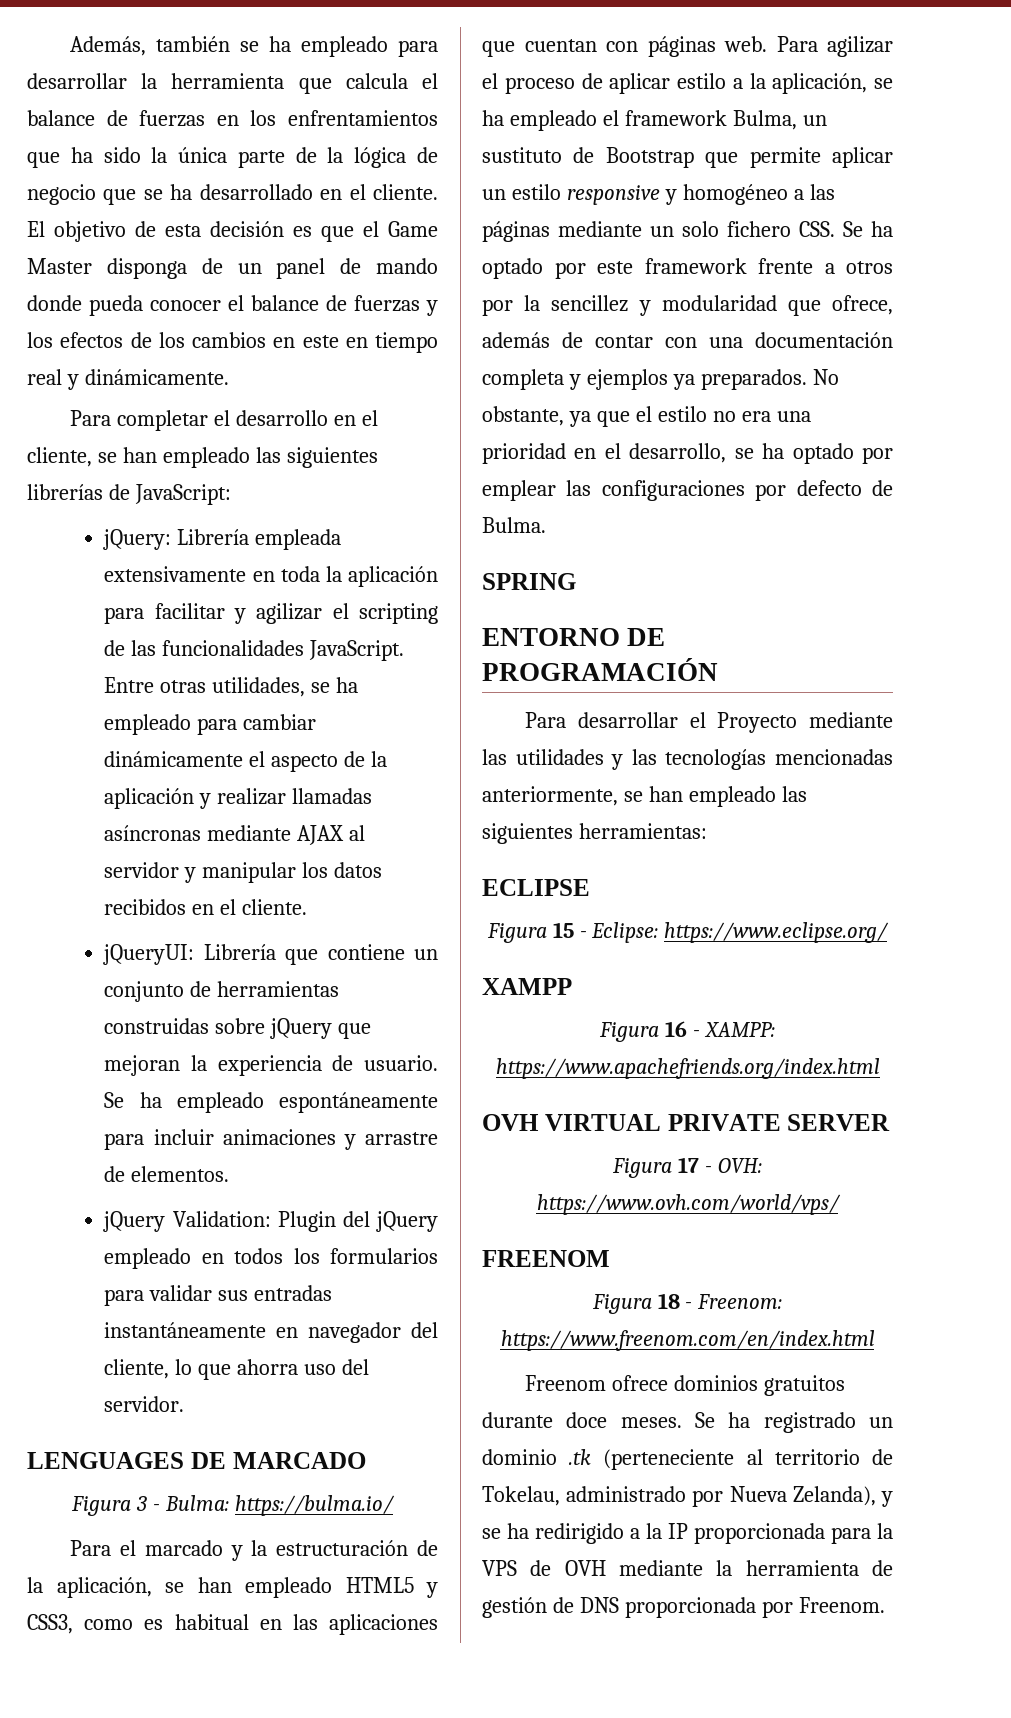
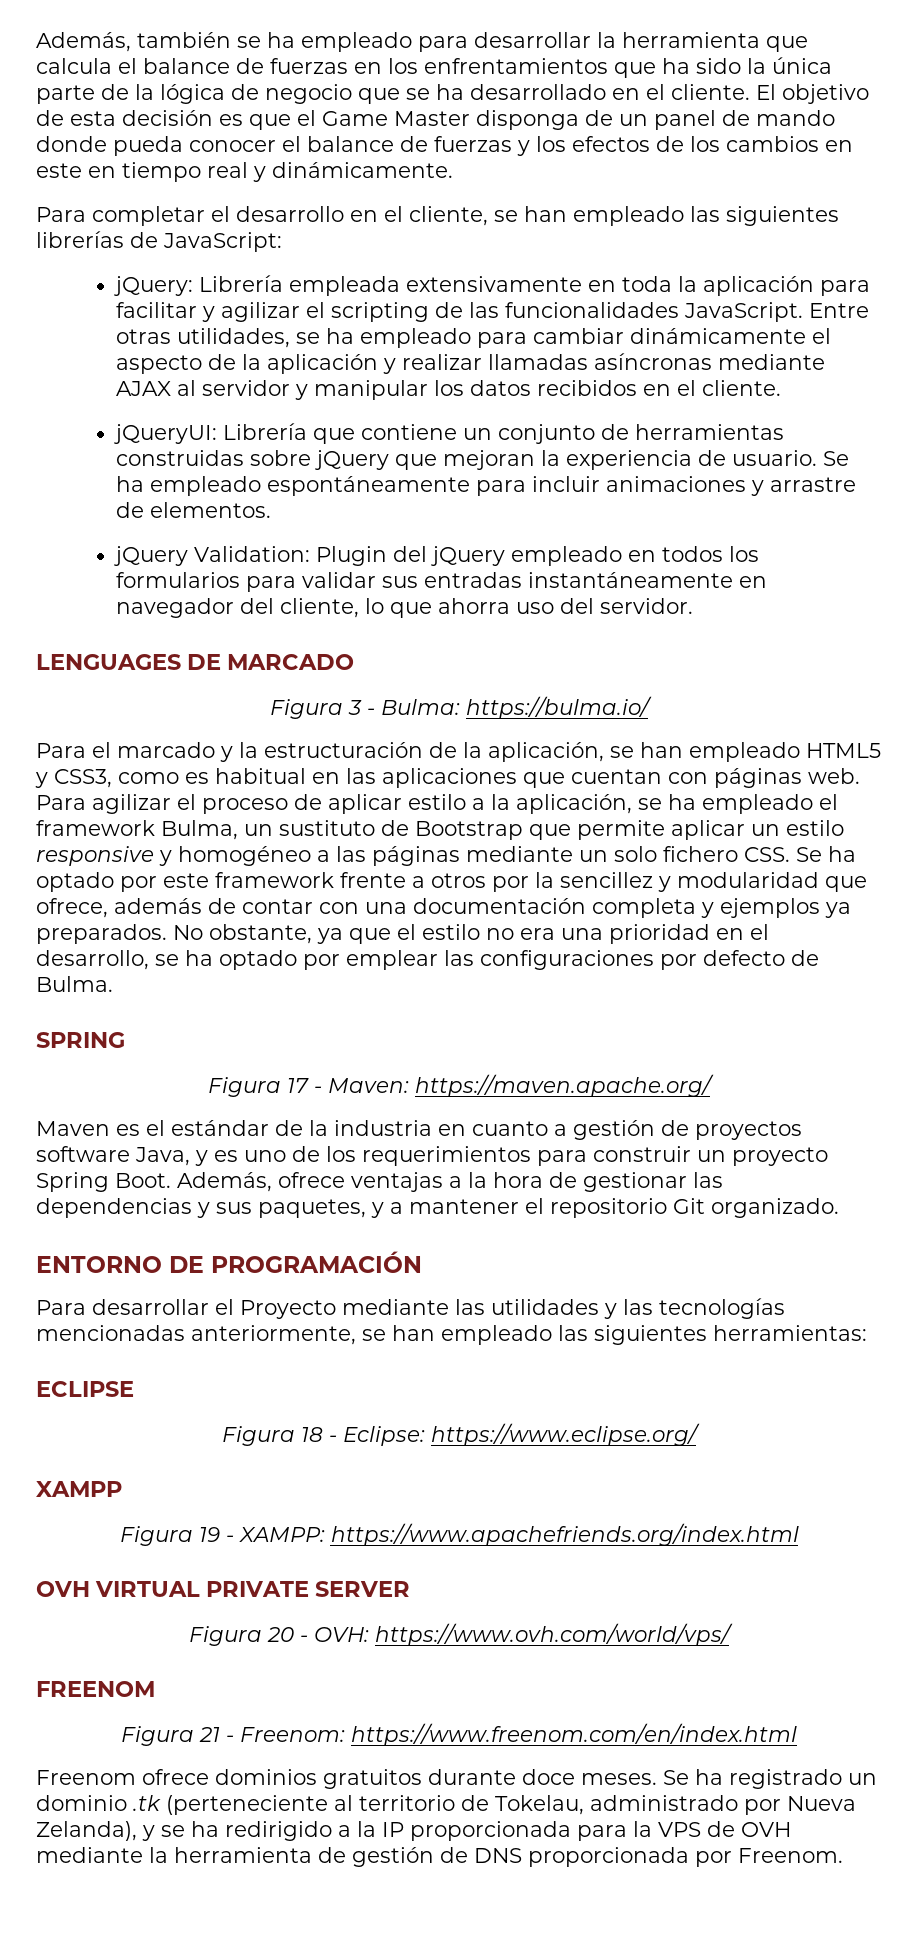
(576, 581) none -> [208,1074,714,1097] [36,1120,802,1140] [36,1146,828,1166] [36,1172,723,1192] [36,1198,839,1218] // Figura 17 - Maven: https://maven.apache.org/ // Maven es el estándar de la industria en cuanto a gestión de proyectos software Java, y es uno de los requerimientos para construir un proyecto Spring Boot. Además, ofrece ventajas a la hora de gestionar las dependencias y sus paquetes, y a mantener el repositorio Git organizado.
[552,922,574,938] 15 -> [301,1427,323,1442] 18
[665,1021,688,1037] 16 -> [198,1527,220,1542] 19
[678,1157,700,1173] 17 -> [267,1627,294,1642] 20
[657,1293,680,1309] 18 -> [199,1727,220,1742] 21

